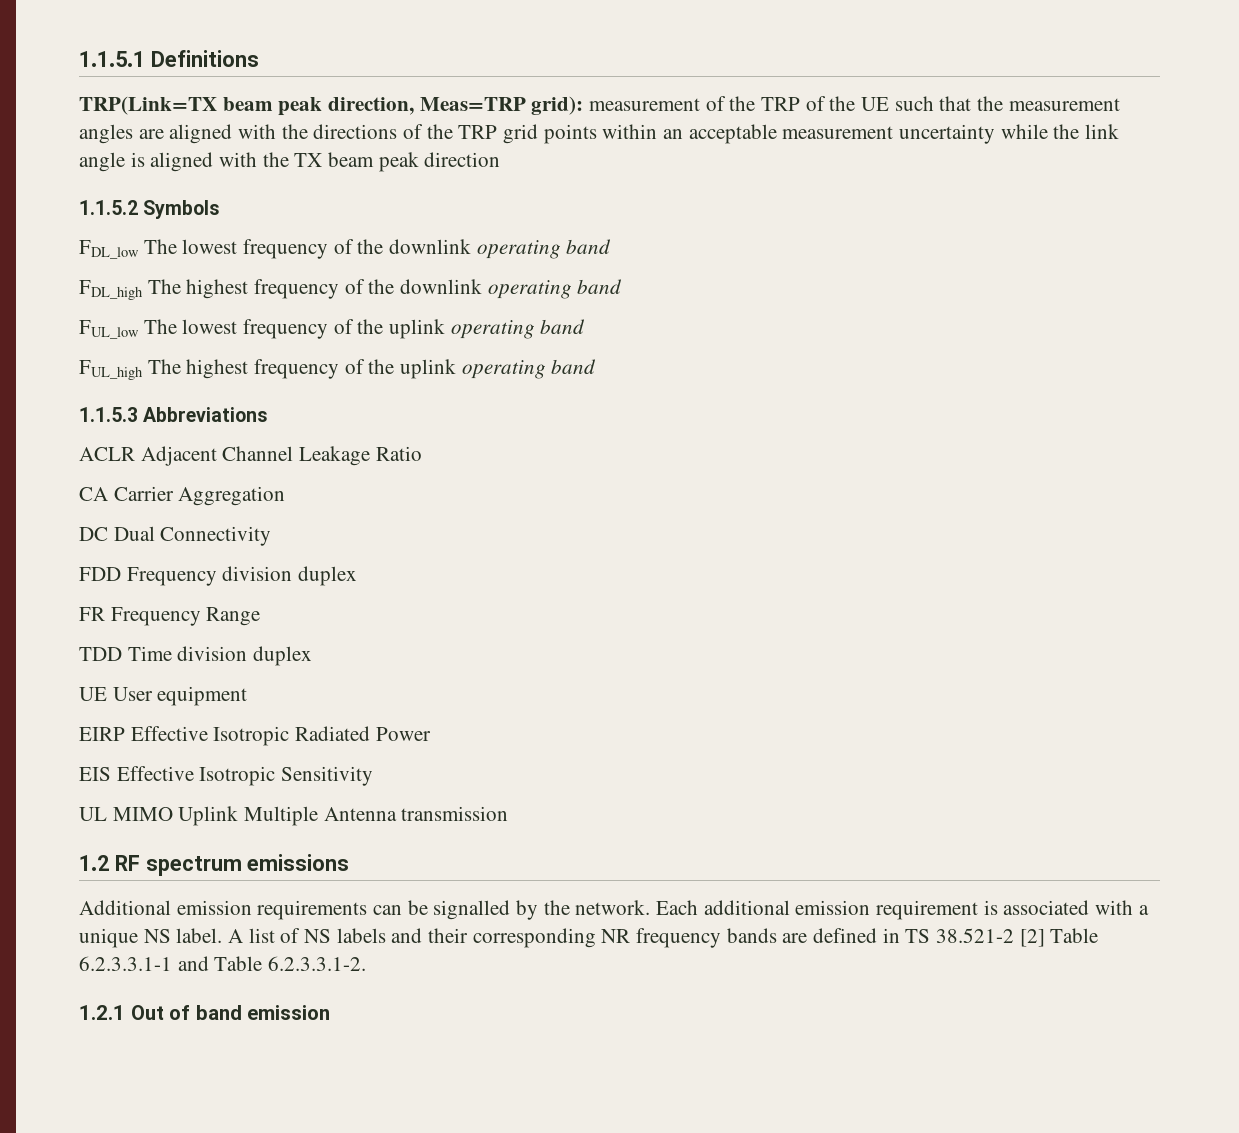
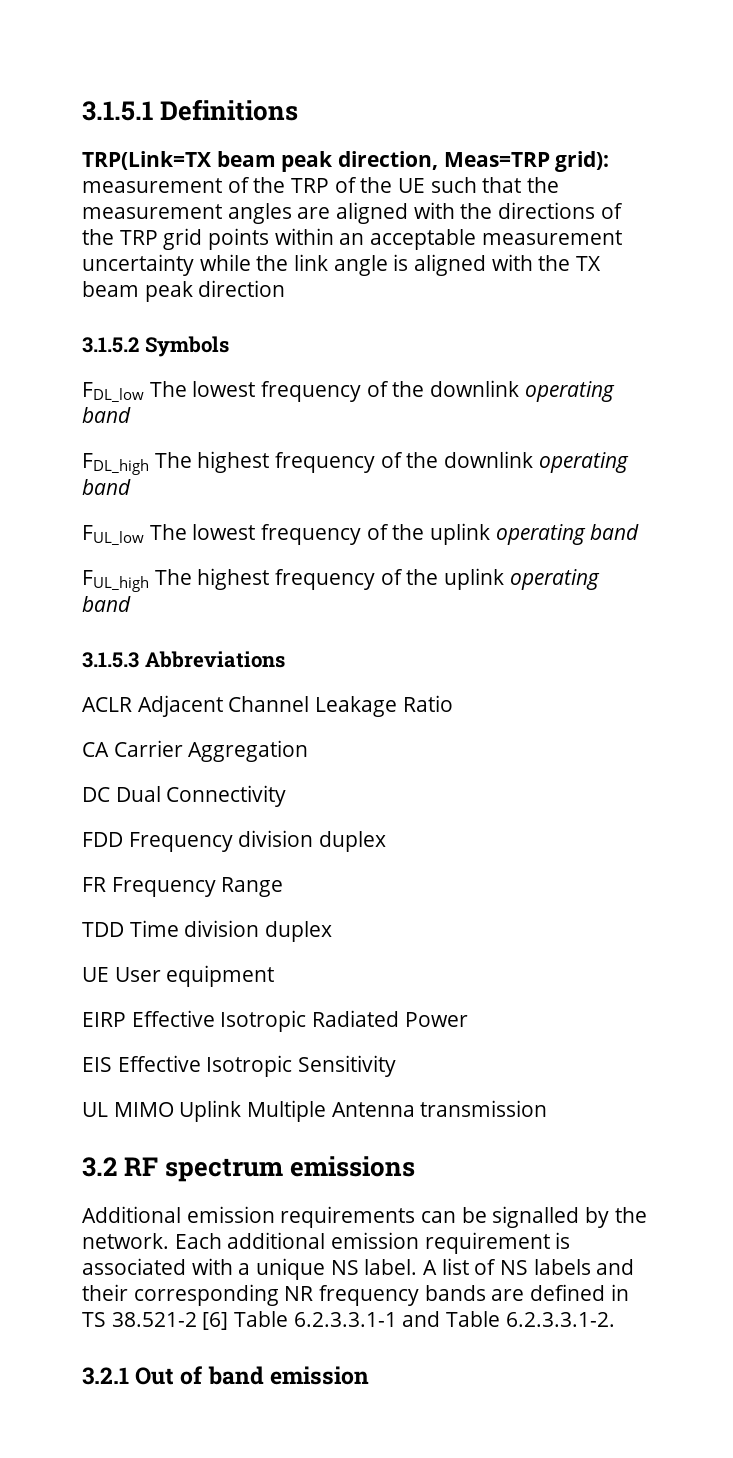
[79,51,145,67] 1.1.5.1 -> [82,101,153,121] 3.1.5.1
[79,200,138,215] 1.1.5.2 -> [82,337,139,353] 3.1.5.2
[79,407,138,422] 1.1.5.3 -> [82,652,139,668] 3.1.5.3
[79,855,109,871] 1.2 -> [82,1157,117,1177] 3.2
[1019,929,1045,947] [2] -> [202,1312,229,1330] [6]
[79,1005,125,1020] 1.2.1 -> [82,1367,129,1385] 3.2.1

